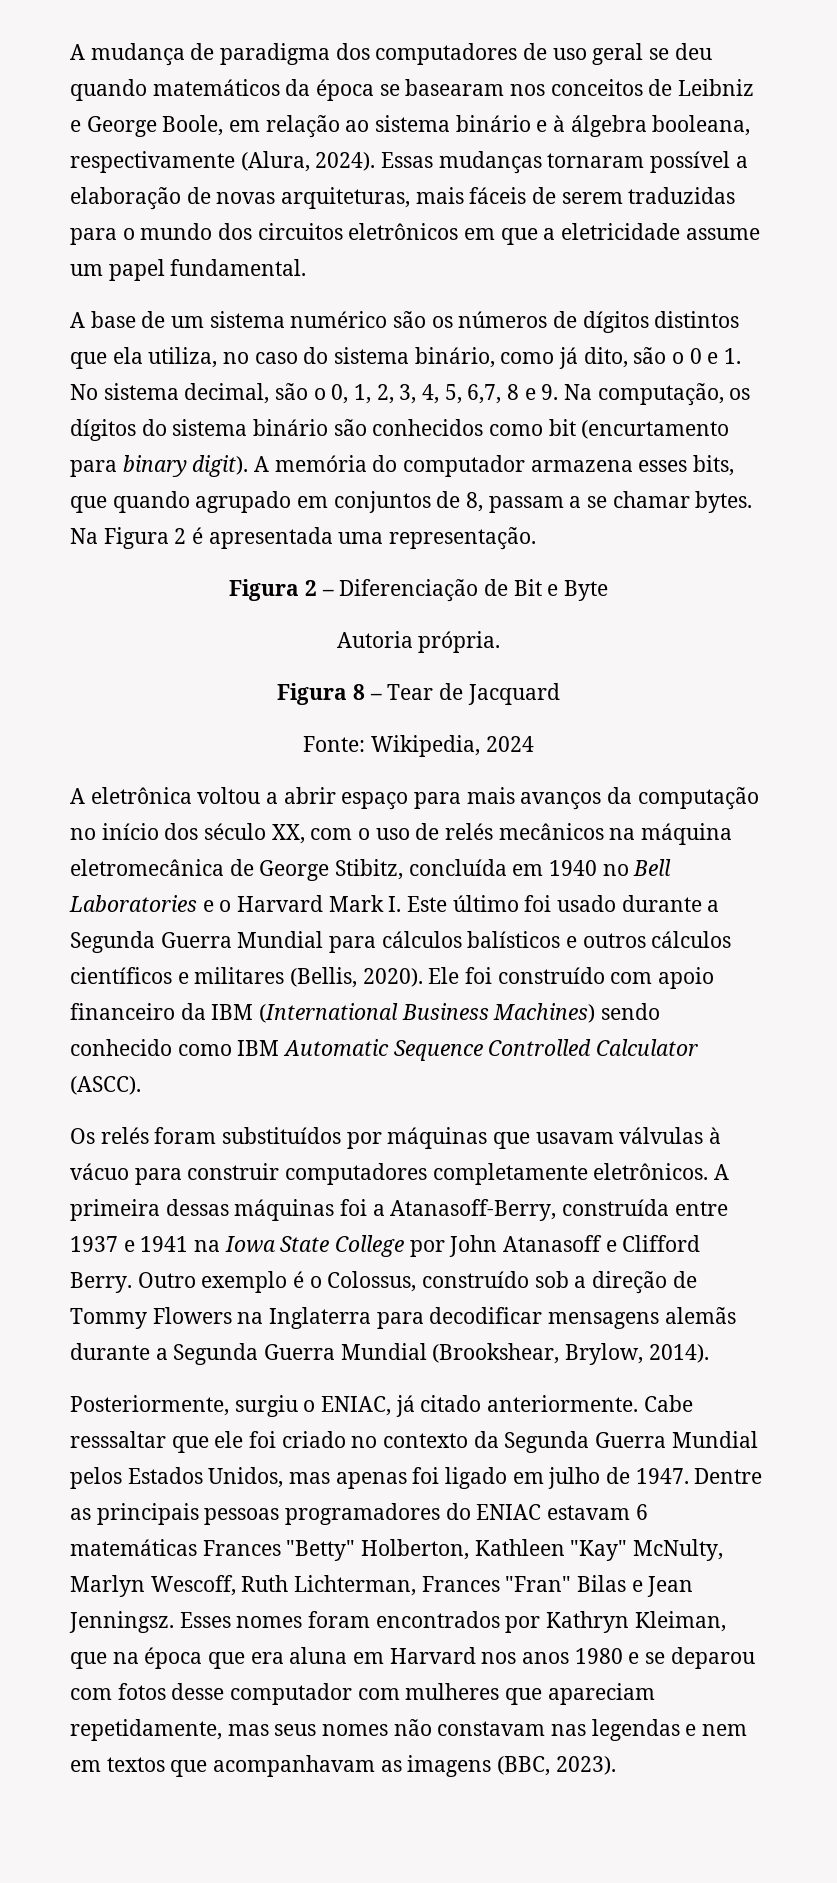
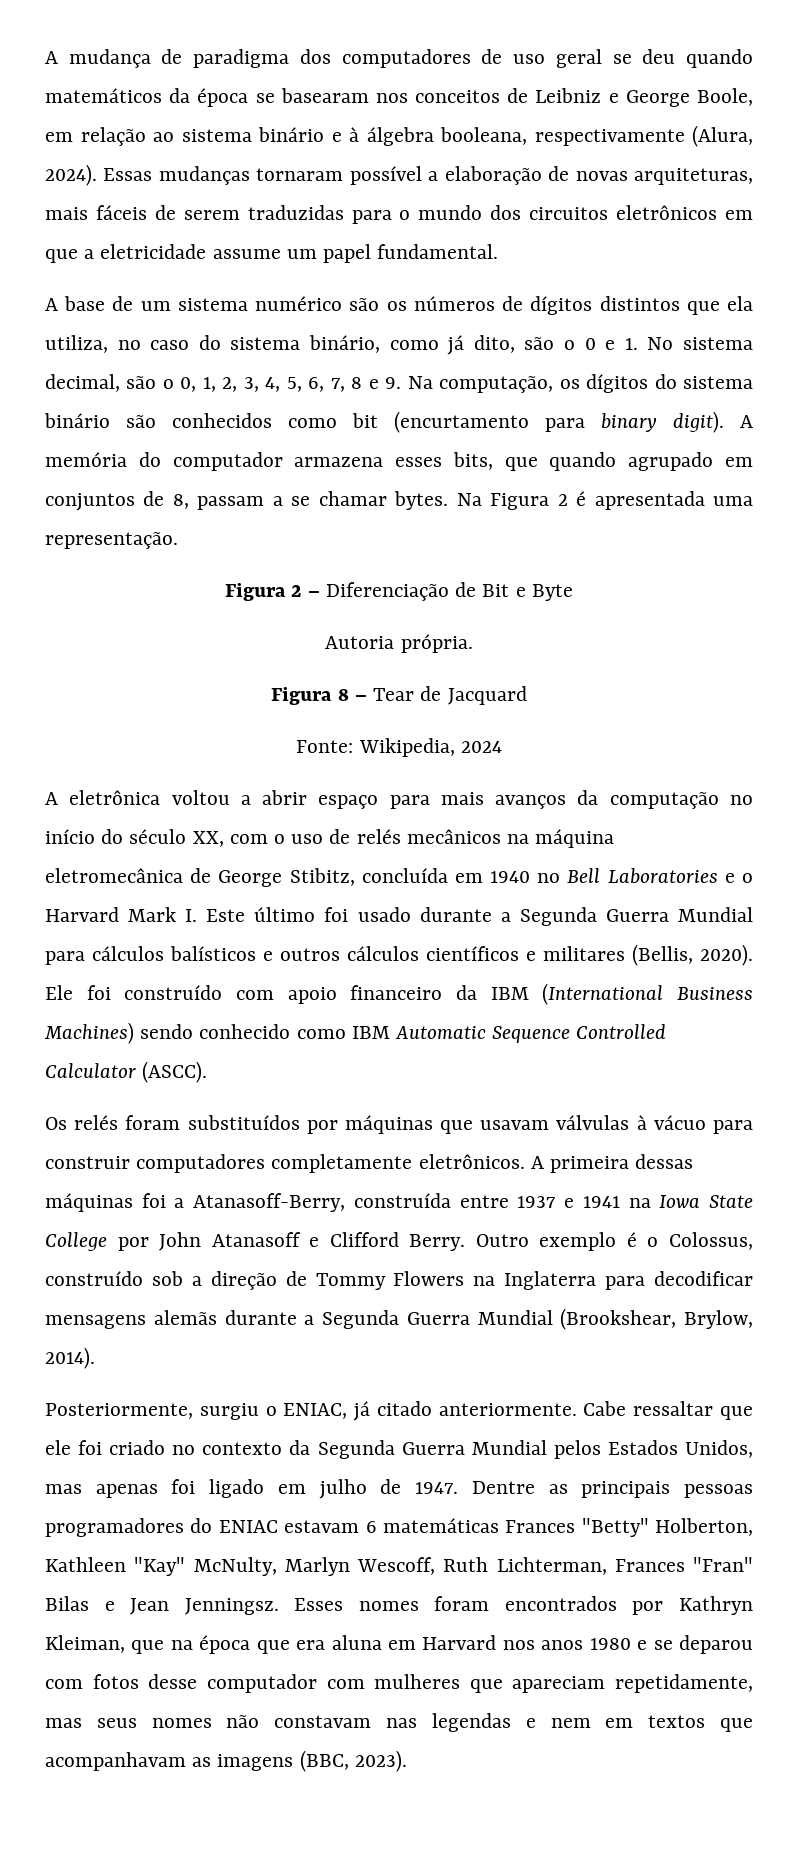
[467,384,502,404] 6,7, -> [308,377,345,392] 6, 7,
[164,823,199,840] dos -> [101,829,124,844] do
[70,1431,166,1448] resssaltar -> [633,1401,714,1416] ressaltar

